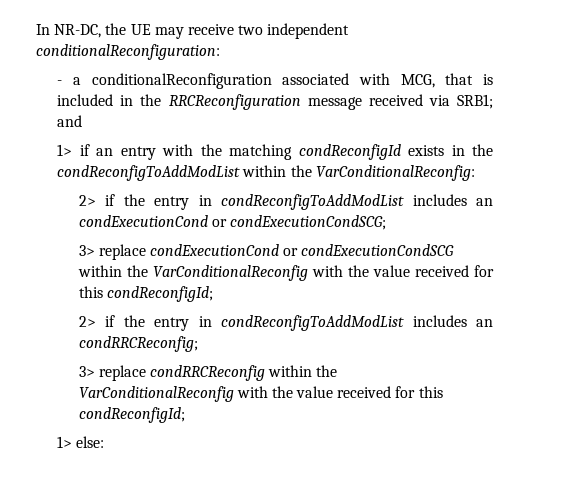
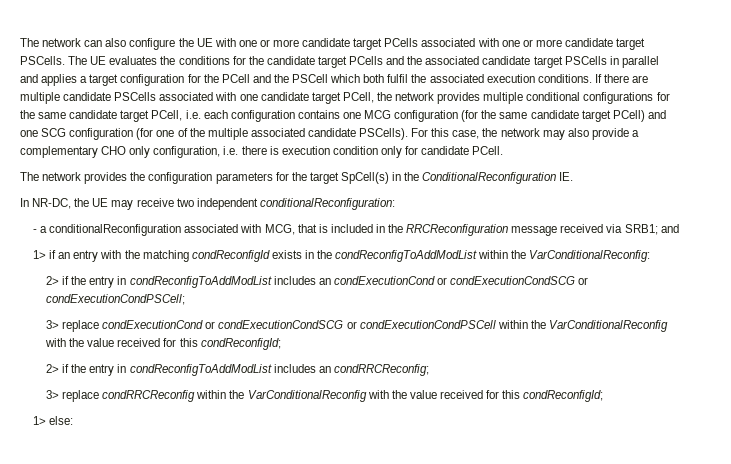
(36, 29) none -> [20,38,646,50] [20,56,659,68] [20,74,649,86] [20,92,670,104] [20,110,666,122] [20,128,639,140] [20,146,504,158] [20,172,574,184] The network can also configure the UE with one or more candidate target PCells associated with one or more candidate target PSCells. The UE evaluates the conditions for the candidate target PCells and the associated candidate target PSCells in parallel and applies a target configuration for the PCell and the PSCell which both fulfil the associated execution conditions. If there are multiple candidate PSCells associated with one candidate target PCell, the network provides multiple conditional configurations for the same candidate target PCell, i.e. each configuration contains one MCG configuration (for the same candidate target PCell) and one SCG configuration (for one of the multiple associated candidate PSCells). For this case, the network may also provide a complementary CHO only configuration, i.e. there is execution condition only for candidate PCell. // The network provides the configuration parameters for the target SpCell(s) in the ConditionalReconfiguration IE. //
[229,215,386,230] condExecutionCondSCG; -> [450,276,589,285] [45,294,185,305] condExecutionCondSCG or condExecutionCondPSCell;
(455, 250) none -> [346,320,496,329] or condExecutionCondPSCell

